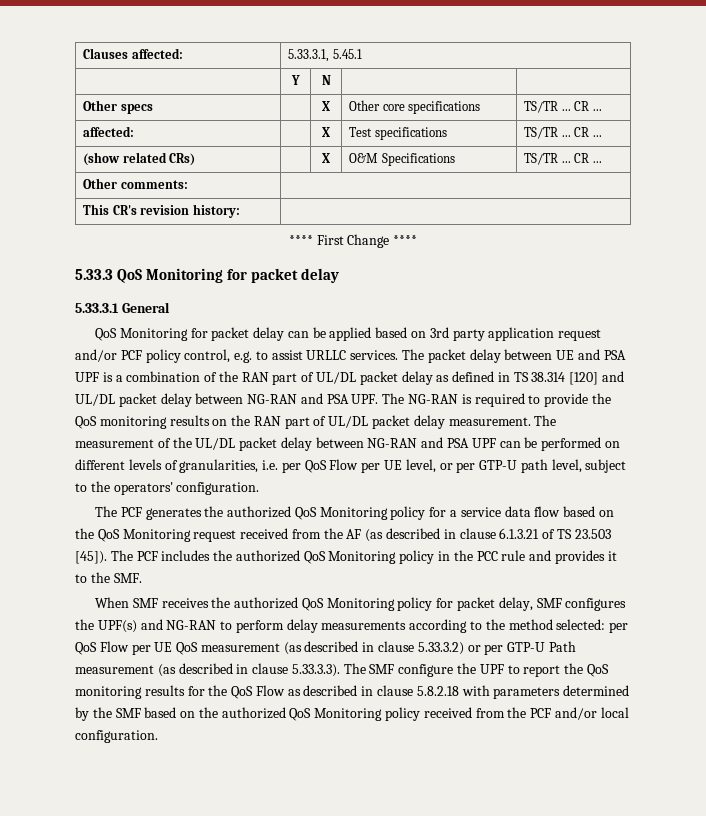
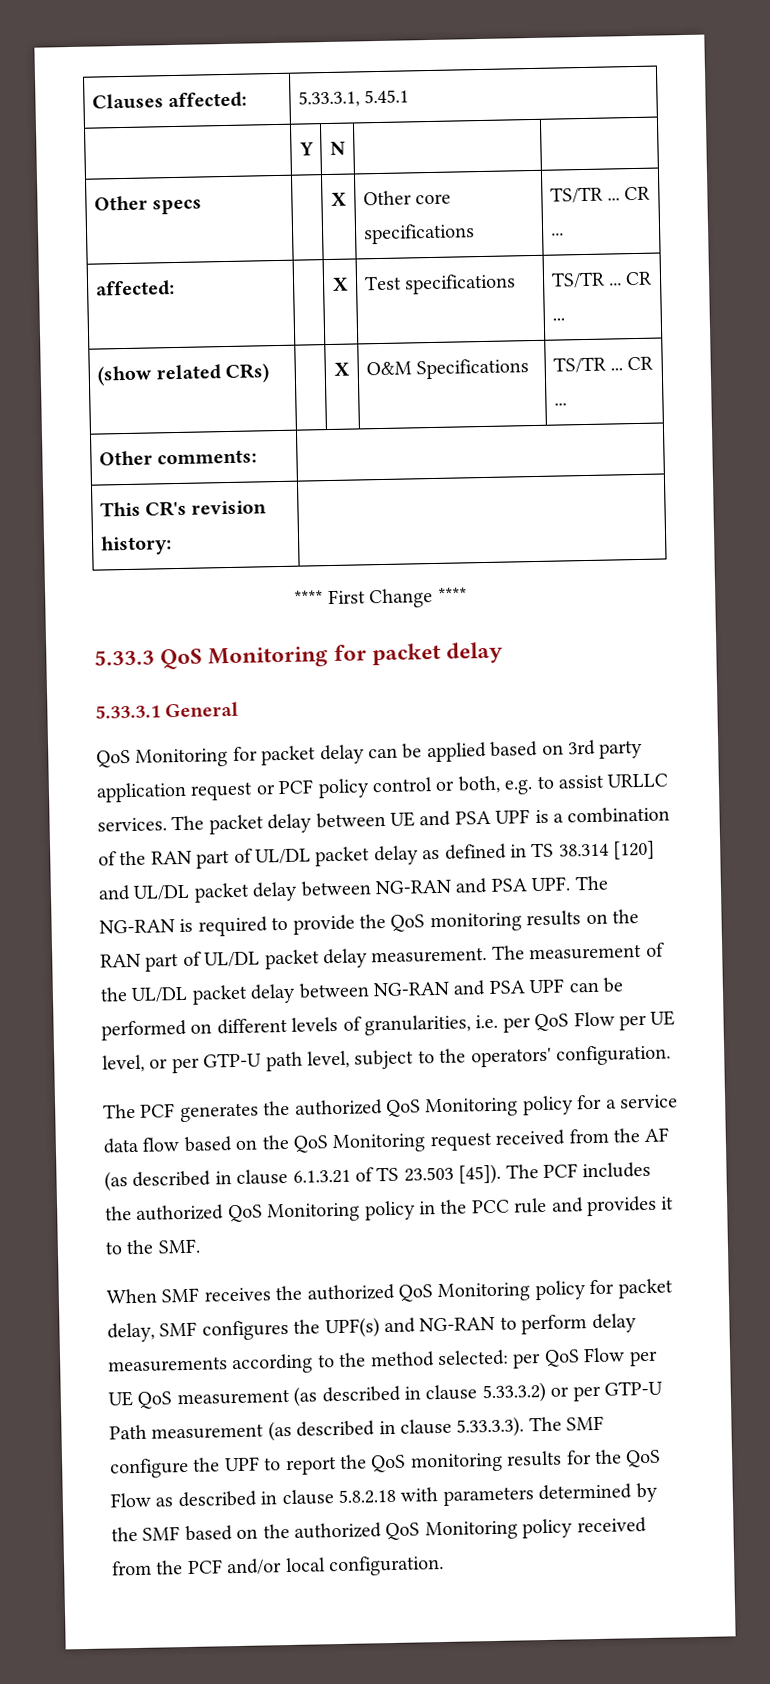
[75,349,117,362] and/or -> [255,784,276,795] or
[184,349,231,363] control, -> [372,775,501,794] control or both,

